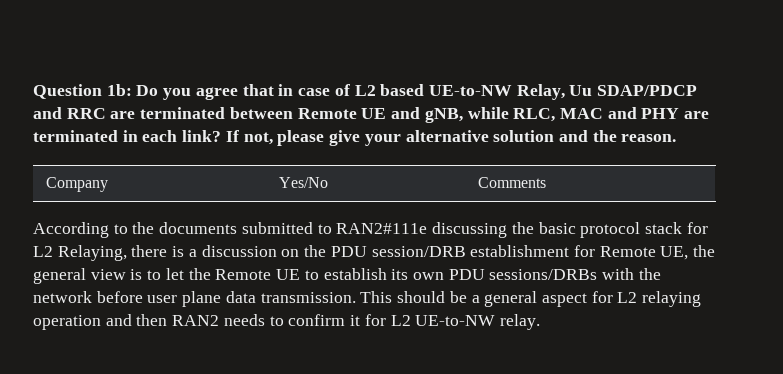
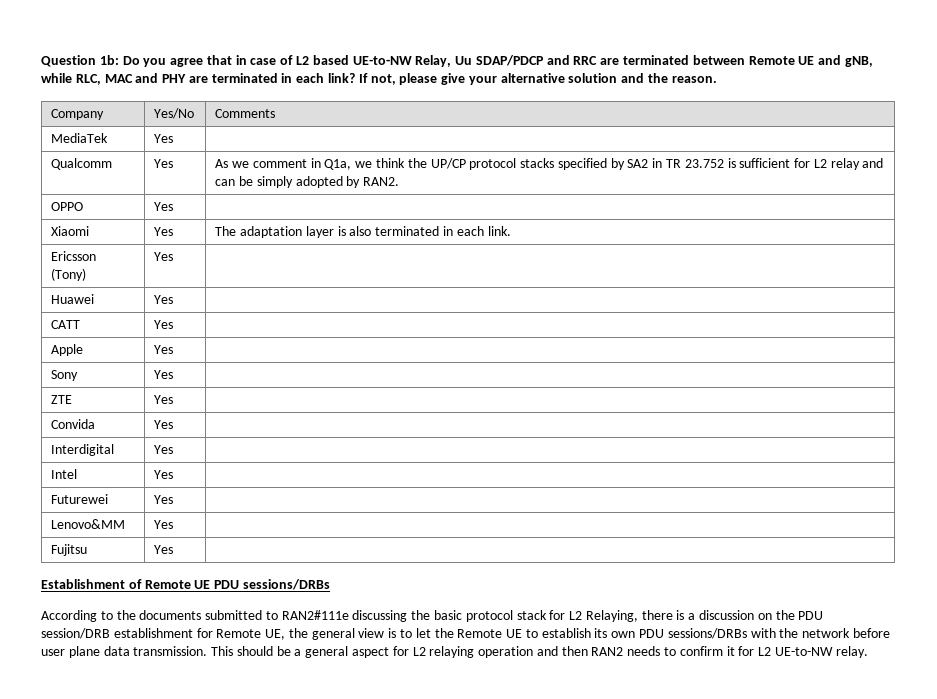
(547, 182) none -> [51,133,109,143] [154,134,174,143] [51,158,113,170] [154,159,174,168] [215,158,884,170] [215,176,400,188] [51,202,84,211] [154,202,174,211] [51,226,90,236] [154,227,174,236] [215,226,511,238] [51,251,97,261] [51,268,87,281] [154,252,174,261] [51,294,95,304] [154,295,174,304] [51,320,81,329] [154,320,174,329] [51,344,84,356] [154,345,174,354] [51,370,79,381] [154,370,174,379] [51,395,73,404] [154,395,174,404] [51,419,96,429] [154,420,174,429] [51,444,115,456] [154,445,174,454] [51,469,78,479] [154,470,174,479] [51,494,109,504] [154,495,174,504] [51,519,126,529] [154,520,174,529] [51,544,88,556] [154,545,174,554] [41,579,330,590] // MediaTek | Yes | // Qualcomm | Yes | As we comment in Q1a, we think the UP/CP protocol stacks specified by SA2 in TR 23.752 is sufficient for L2 relay and can be simply adopted by RAN2. // OPPO | Yes | // Xiaomi | Yes | The adaptation layer is also terminated in each link. // Ericsson (Tony) | Yes | // Huawei | Yes | // CATT | Yes | // Apple | Yes | // Sony | Yes | // ZTE | Yes | // Convida | Yes | // Interdigital | Yes | // Intel | Yes | // Futurewei | Yes | // Lenovo&MM | Yes | // Fujitsu | Yes | // Establishment of Remote UE PDU sessions/DRBs

